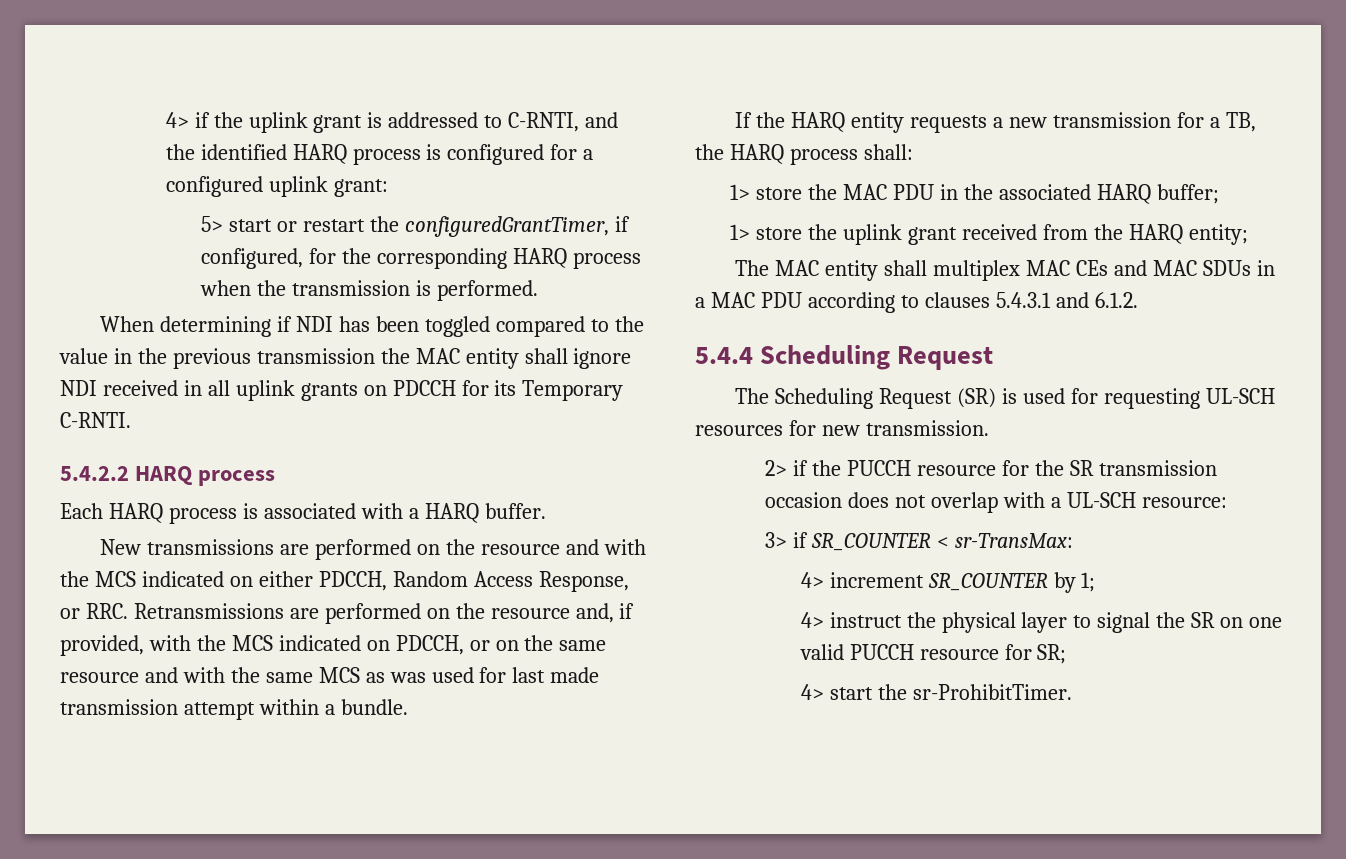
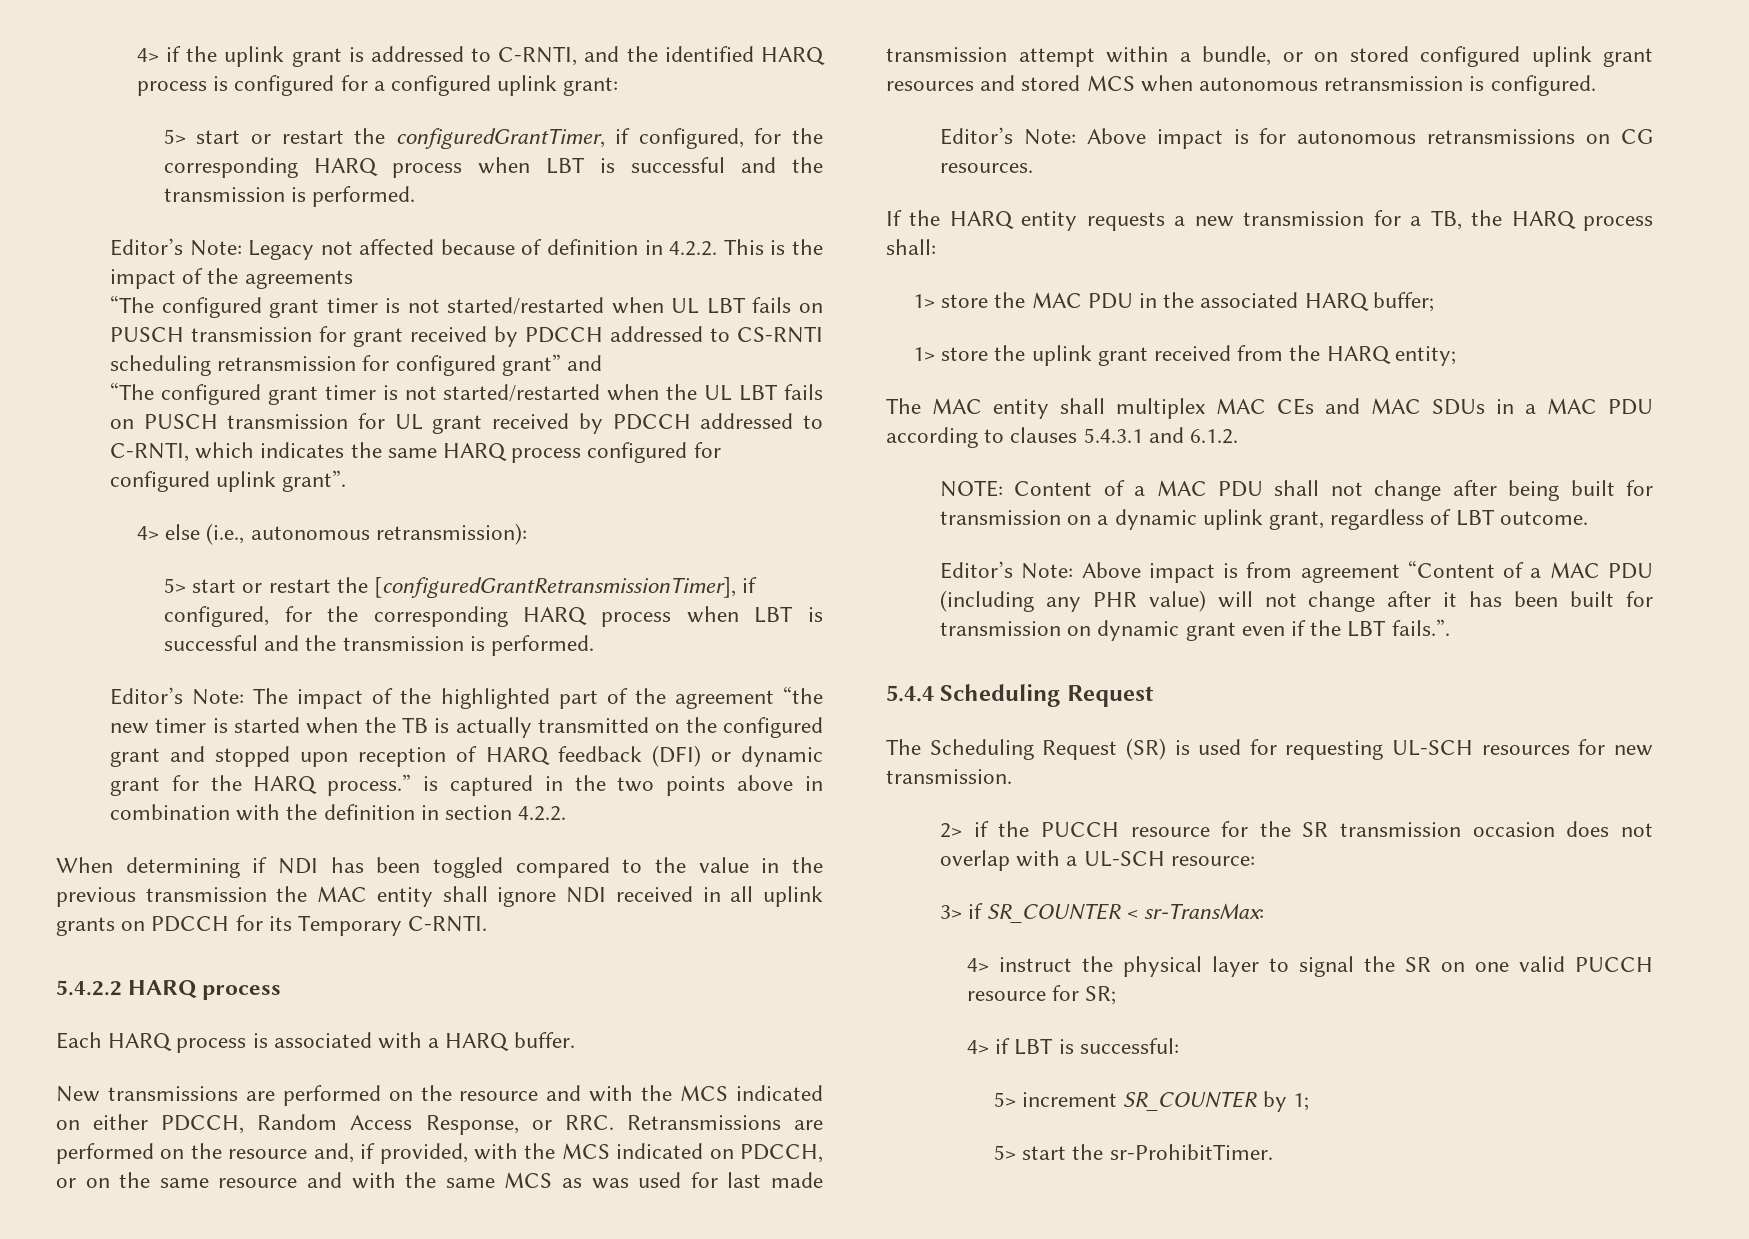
[256,280,538,301] the transmission is performed. -> [545,157,823,174] [163,186,416,207] [109,238,823,260] [109,268,353,289] [109,295,823,318] [109,326,823,347] [109,354,602,376] [109,382,823,405] [109,413,823,434] [109,442,721,463] [109,470,347,492] [136,523,527,545] [163,577,758,598] [163,606,823,627] [163,635,594,656] [109,686,823,709] [109,717,823,738] [109,745,823,767] [109,774,823,796] [109,804,567,821] LBT is successful and the transmission is performed. // Editor’s Note: Legacy not affected because of definition in 4.2.2. This is the impact of the agreements // “The configured grant timer is not started/restarted when UL LBT fails on PUSCH transmission for grant received by PDCCH addressed to CS-RNTI scheduling retransmission for configured grant” and // “The configured grant timer is not started/restarted when the UL LBT fails on PUSCH transmission for UL grant received by PDCCH addressed to C-RNTI, which indicates the same HARQ process configured for configured uplink grant”. // 4> else (i.e., autonomous retransmission): // 5> start or restart the [configuredGrantRetransmissionTimer], if configured, for the corresponding HARQ process when LBT is successful and the transmission is performed. // Editor’s Note: The impact of the highlighted part of the agreement “the new timer is started when the TB is actually transmitted on the configured grant and stopped upon reception of HARQ feedback (DFI) or dynamic grant for the HARQ process.” is captured in the two points above in combination with the definition in section 4.2.2.
[340,699,408,715] bundle. -> [1202,46,1653,67] [886,75,1596,96] [939,127,1653,149] [939,163,1033,173] bundle, or on stored configured uplink grant resources and stored MCS when autonomous retransmission is configured. // Editor’s Note: Above impact is for autonomous retransmissions on CG resources.
(1138, 300) none -> [939,480,1654,501] [939,509,1588,530] [939,560,1653,583] [939,590,1654,612] [939,619,1450,641] // NOTE: Content of a MAC PDU shall not change after being built for transmission on a dynamic uplink grant, regardless of LBT outcome. // Editor’s Note: Above impact is from agreement “Content of a MAC PDU (including any PHR value) will not change after it has been built for transmission on dynamic grant even if the LBT fails.”.
[800,572,1096,593] // 4> increment SR_COUNTER by 1; -> (1264, 911) none
(824, 692) none -> [995,1038,1179,1055] [993,1091,1309,1112] [993,1145,1016,1160] if LBT is successful: // 5> increment SR_COUNTER by 1; // 5>

